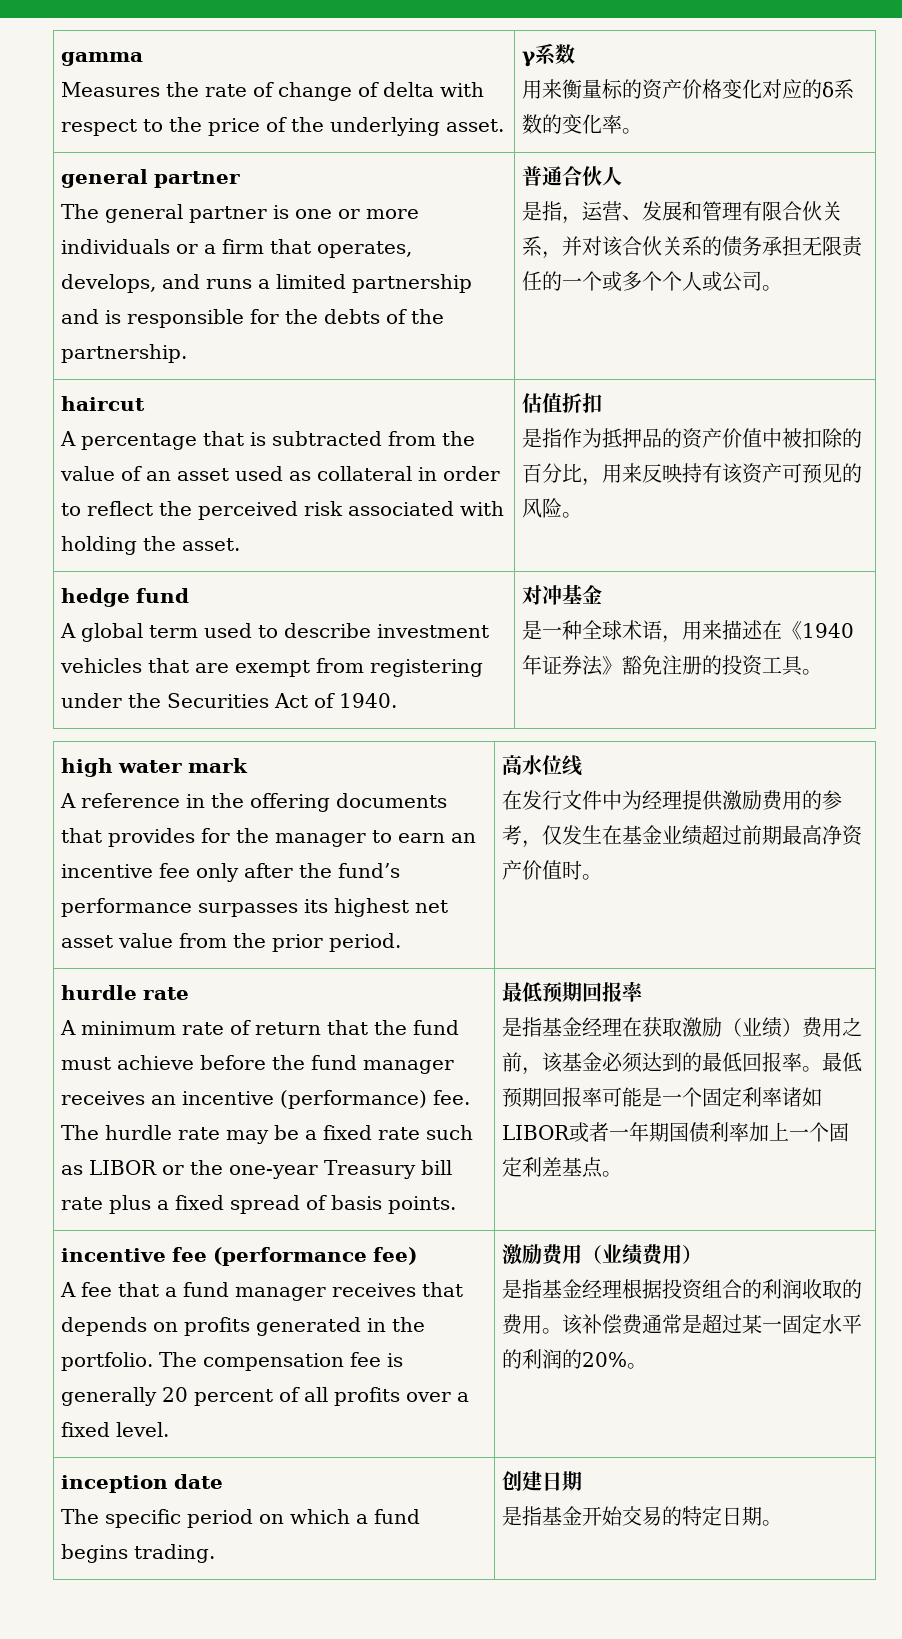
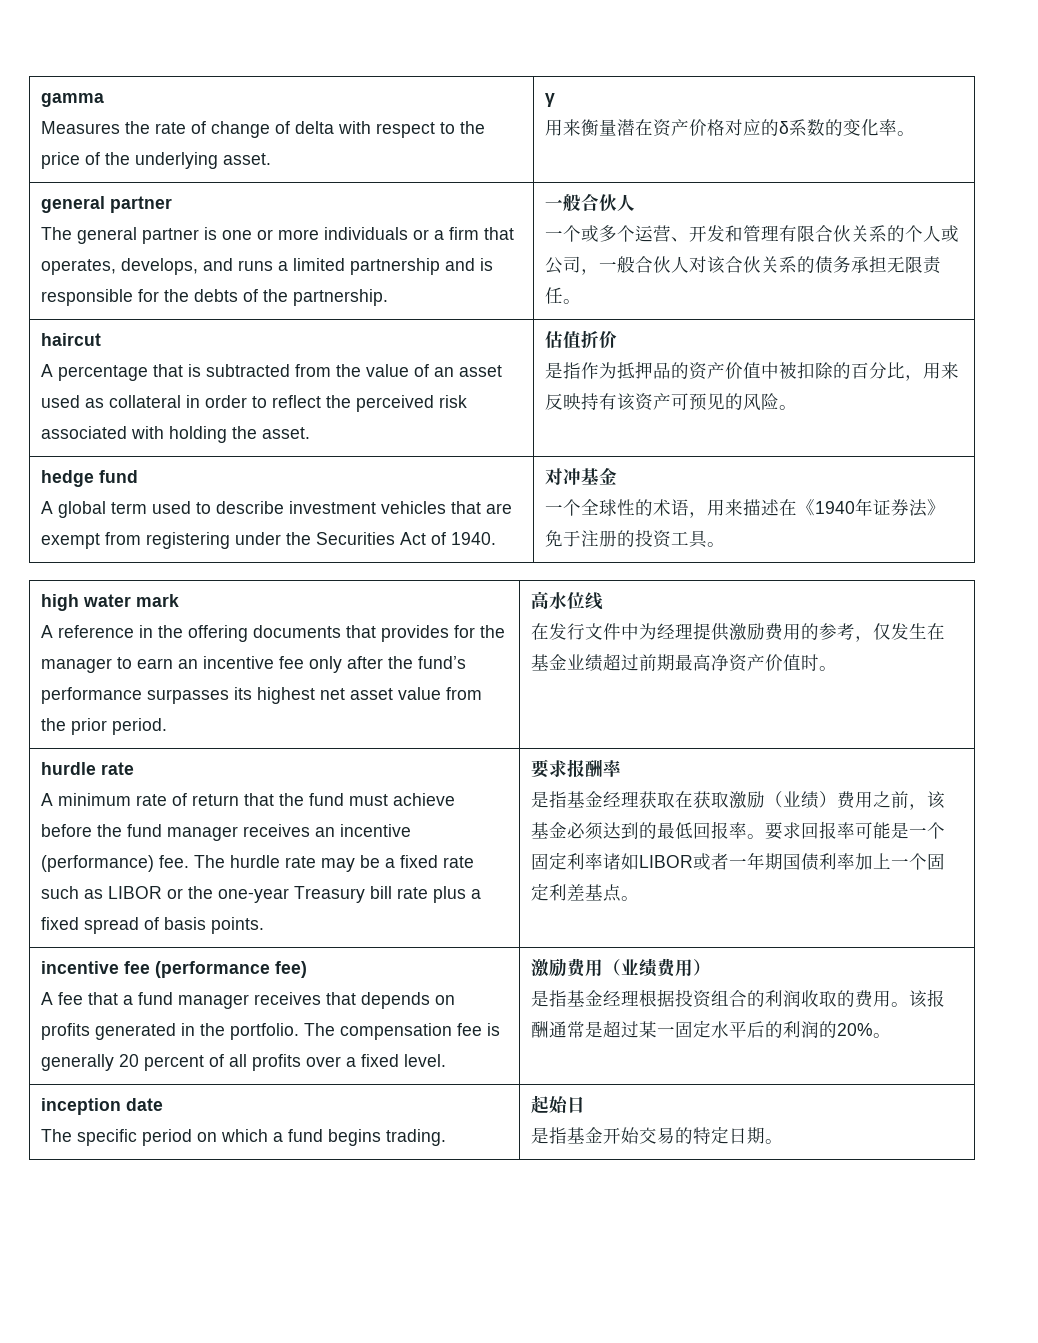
[535,43,576,65] 系数 -> (556, 100) none
[602,79,643,99] 标的 -> [617,119,654,136] 潜在
[722,79,763,99] 变化 -> (726, 127) none
[522,166,563,186] 普通 -> [545,194,582,211] 一般
[522,201,683,224] 是指，运营、发展 -> [545,225,726,242] 一个或多个运营、开发
[542,236,583,259] ，并 -> [887,225,960,242] [545,256,690,275] 的个人或公司，一般合伙人
[542,271,763,292] 的一个或多个个人或公司 -> (564, 295) none
[582,393,603,413] 扣 -> [599,331,618,348] 价
[522,620,623,640] 是一种全球 -> [545,499,654,516] 一个全球性的
[622,655,663,675] 豁免 -> [545,530,582,547] 免于
[502,982,623,1003] 最低预期回报 -> [531,759,604,778] 要求报酬
(623, 1027) none -> [639,791,676,808] 获取
[822,1052,863,1072] [502,1087,543,1108] 最低预期 -> [765,822,802,840] 要求
[582,1314,644,1335] 补偿费 -> [927,989,946,1007] [531,1021,550,1038] 报酬
(863, 1324) none -> [747,1021,766,1038] 后
[502,1471,583,1491] 创建日期 -> [531,1095,586,1114] 起始日

